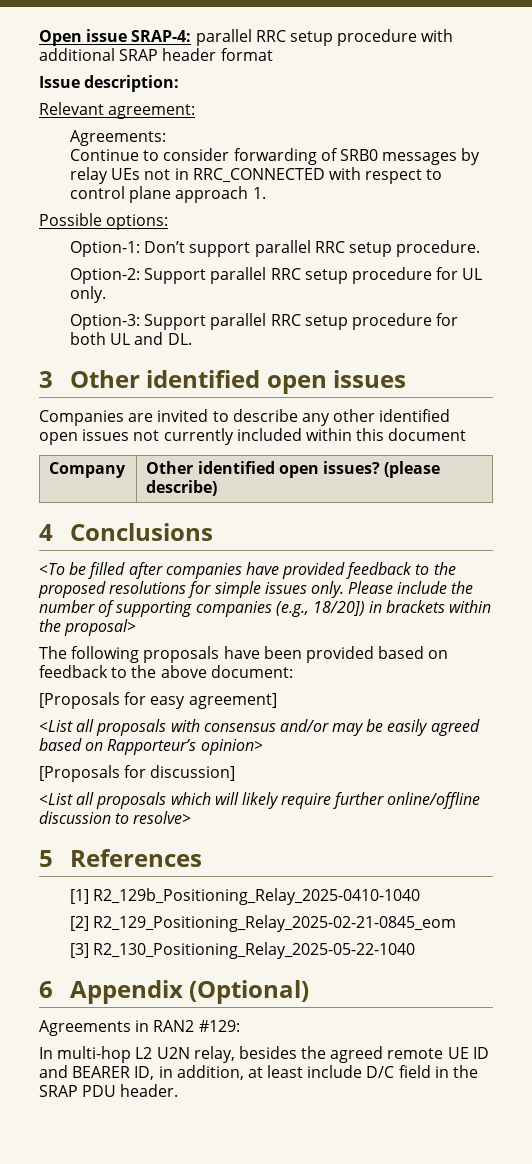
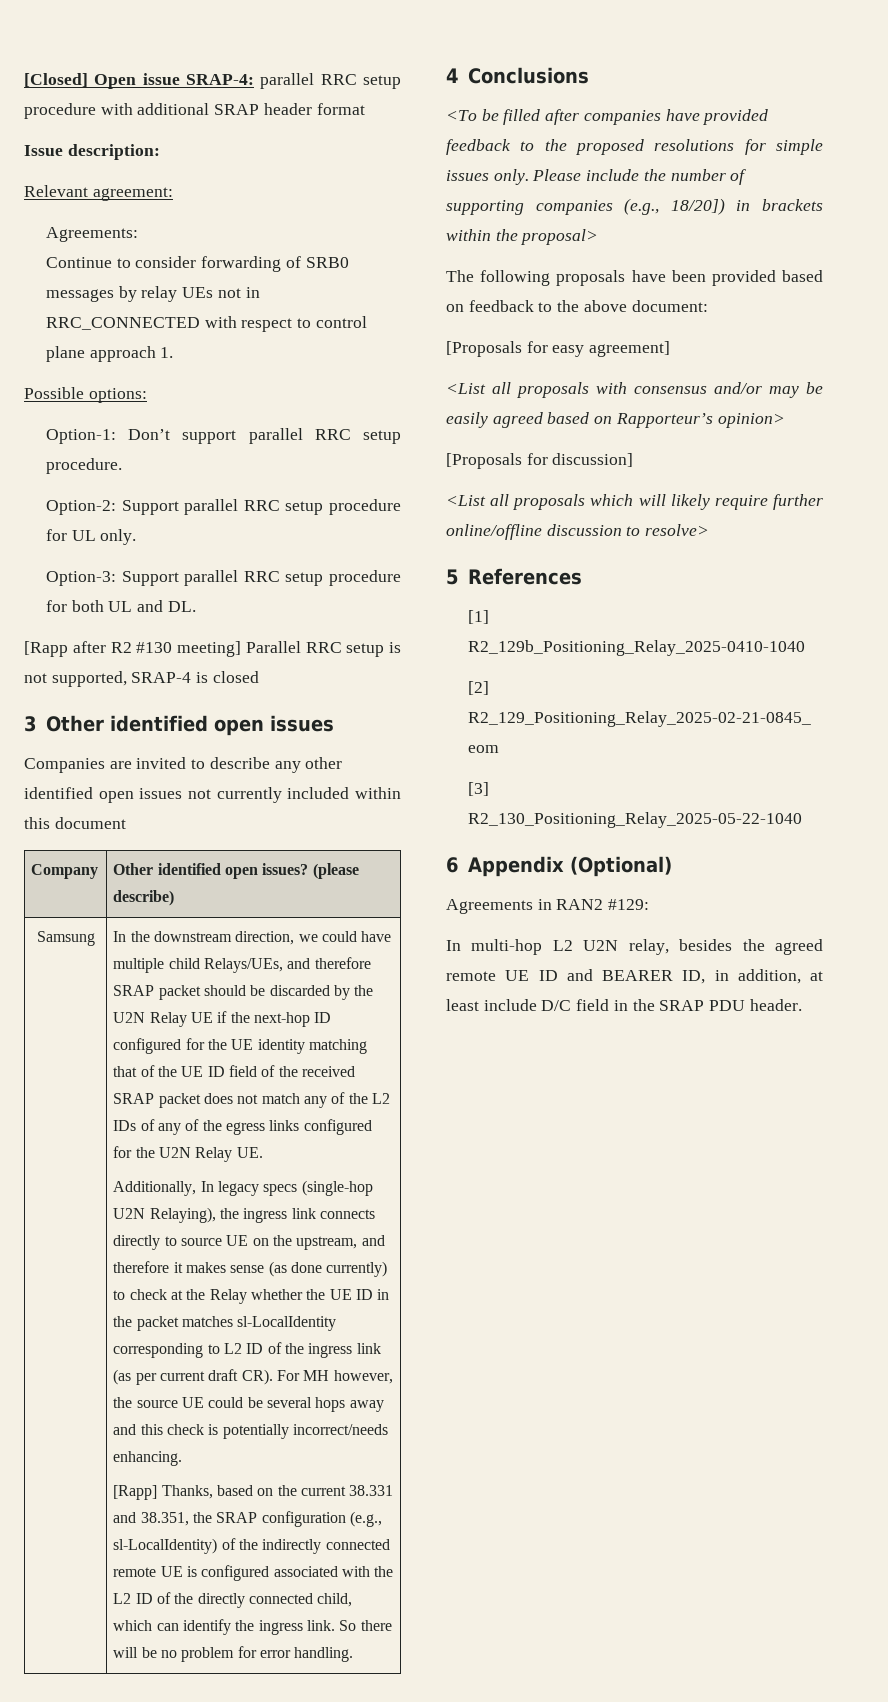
(39, 38) none -> [24,73,88,87] [Closed]
(192, 339) none -> [24,641,401,657] [24,671,259,687] // [Rapp after R2 #130 meeting] Parallel RRC setup is not supported, SRAP-4 is closed
(218, 488) none -> [36,931,95,946] [113,931,392,945] [113,957,371,973] [113,985,374,1000] [113,1011,332,1027] [113,1038,367,1054] [113,1065,355,1077] [113,1092,390,1108] [113,1119,372,1135] [113,1146,263,1162] [113,1180,373,1196] [113,1207,375,1223] [113,1235,385,1250] [113,1261,388,1277] [113,1289,390,1304] [113,1316,337,1331] [113,1342,381,1358] [113,1369,393,1385] [113,1397,384,1412] [113,1424,388,1439] [113,1451,183,1466] [113,1485,394,1500] [113,1511,382,1527] [113,1538,390,1554] [113,1565,394,1581] [113,1592,353,1608] [113,1619,392,1635] [113,1646,354,1662] // Samsung | In the downstream direction, we could have multiple child Relays/UEs, and therefore SRAP packet should be discarded by the U2N Relay UE if the next-hop ID configured for the UE identity matching that of the UE ID field of the received SRAP packet does not match any of the L2 IDs of any of the egress links configured for the U2N Relay UE. // Additionally, In legacy specs (single-hop U2N Relaying), the ingress link connects directly to source UE on the upstream, and therefore it makes sense (as done currently) to check at the Relay whether the UE ID in the packet matches sl-LocalIdentity corresponding to L2 ID of the ingress link (as per current draft CR). For MH however, the source UE could be several hops away and this check is potentially incorrect/needs enhancing. // [Rapp] Thanks, based on the current 38.331 and 38.351, the SRAP configuration (e.g., sl-LocalIdentity) of the indirectly connected remote UE is configured associated with the L2 ID of the directly connected child, which can identify the ingress link. So there will be no problem for error handling.

